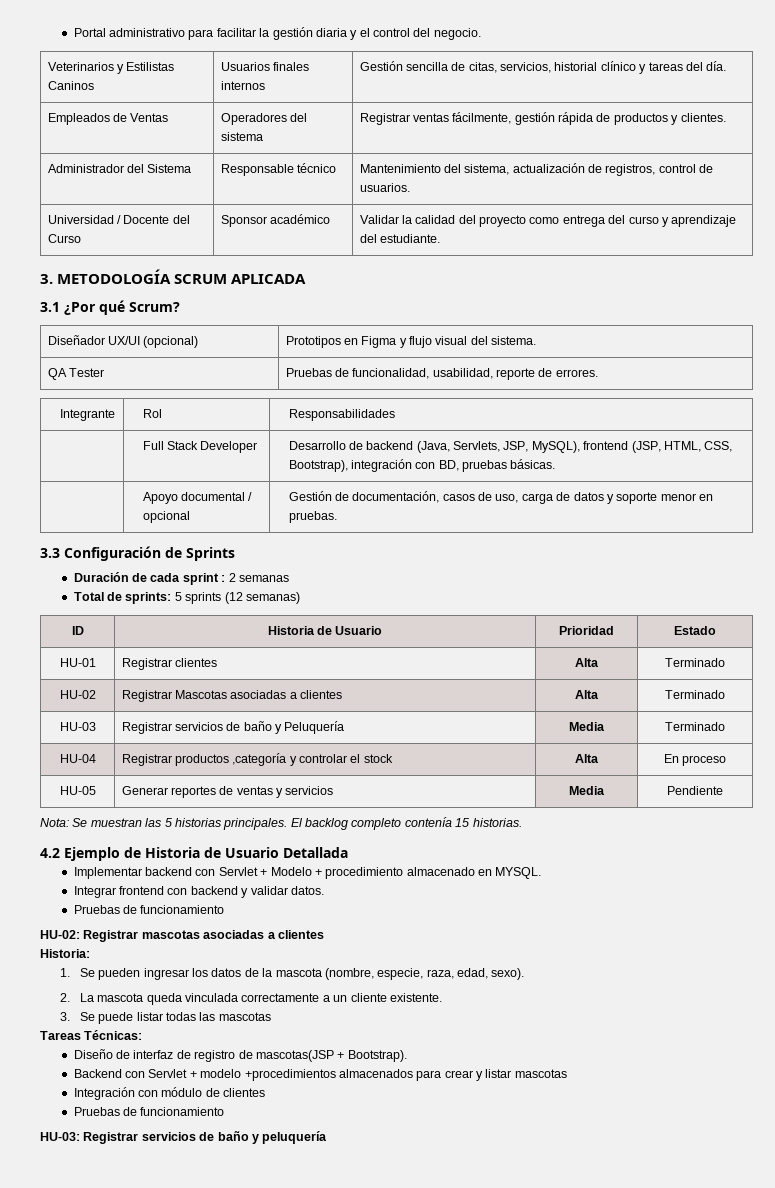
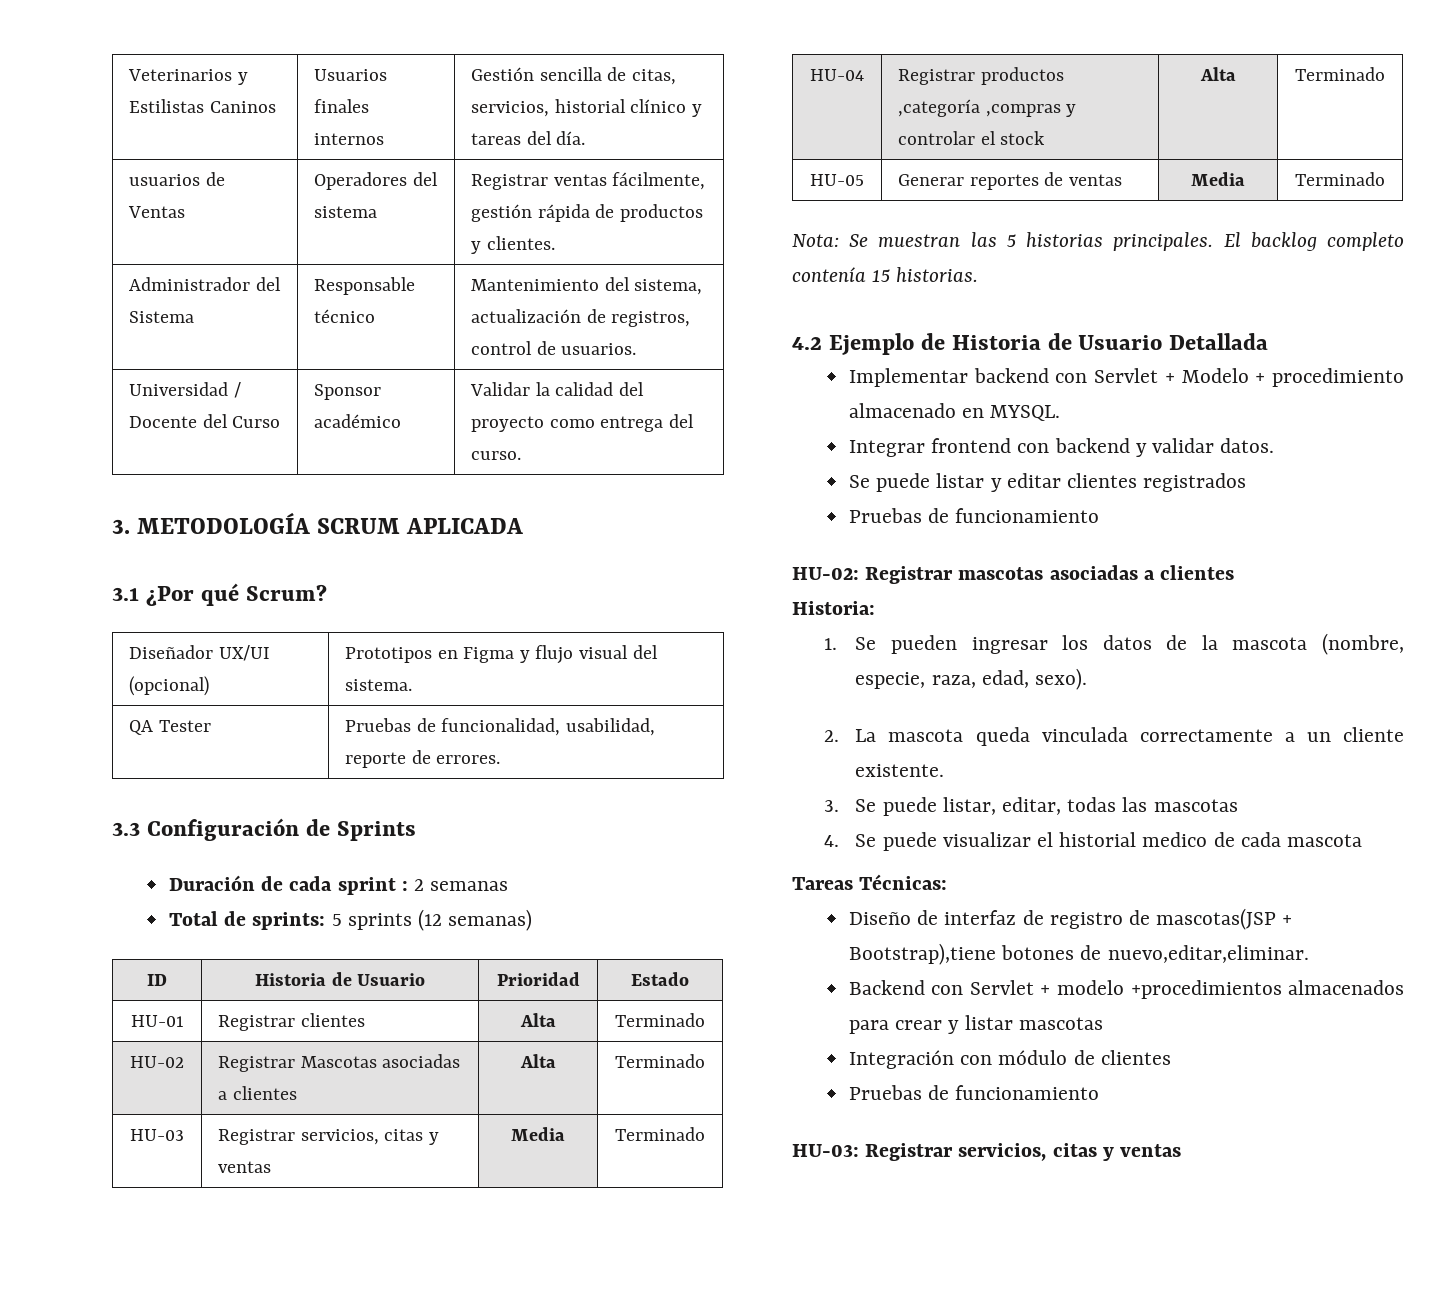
[73,27,481,40] Portal administrativo para facilitar la gestión diaria y el control del negocio. // -> (128, 75) none
[47,113,110,125] Empleados -> [129,174,201,186] usuarios
[628,215,737,227] [359,234,440,243] curso y aprendizaje del estudiante. -> [471,451,522,460] curso.
[59,409,115,421] [142,409,162,418] [288,409,395,421] [142,441,258,453] [288,441,733,453] [288,459,556,472] [142,492,253,504] [142,511,190,523] [288,491,714,504] [288,511,337,523] // Integrante | Rol | Responsabilidades // | Full Stack Developer | Desarrollo de backend (Java, Servlets, JSP, MySQL), frontend (JSP, HTML, CSS, Bootstrap), integración con BD, pruebas básicas. // | Apoyo documental / opcional | Gestión de documentación, casos de uso, carga de datos y soporte menor en pruebas. -> (501, 759) none
[174,721,345,734] servicios de baño y Peluquería -> [300,1129,439,1145] [218,1161,272,1173] servicios, citas y ventas
(287, 759) none -> [985,104,1061,117] ,compras
[663,754,727,766] En proceso -> [1295,67,1385,81] Terminado
[276,786,334,798] [569,786,605,795] [667,786,723,795] y servicios | Media | Pendiente -> [1191,172,1245,186] [1295,172,1385,186] | Media | Terminado
(324, 890) none -> [848,473,1247,492] // Se puede listar y editar clientes registrados
[136,1012,163,1021] listar -> [942,797,1061,815] listar, editar,
(271, 1016) none -> [823,832,1363,851] // 4. Se puede visualizar el historial medico de cada mascota
[347,1050,407,1062] Bootstrap). -> [848,943,1309,965] Bootstrap),tiene botones de nuevo,editar,eliminar.
[141,1131,328,1144] servicios de baño y peluquería -> [958,1143,1182,1161] servicios, citas y ventas

